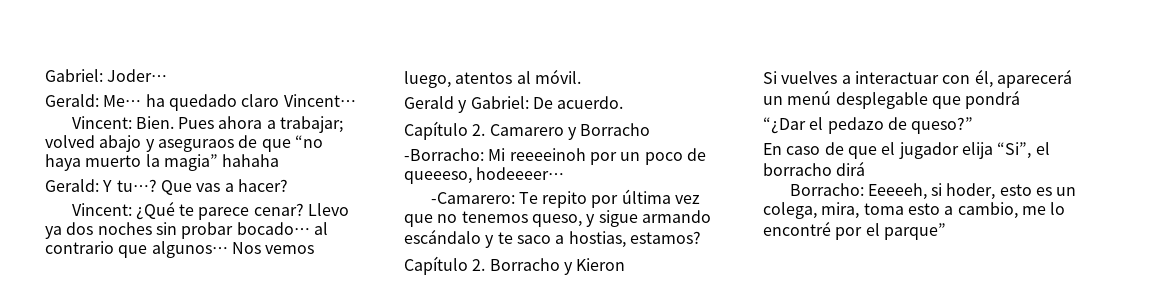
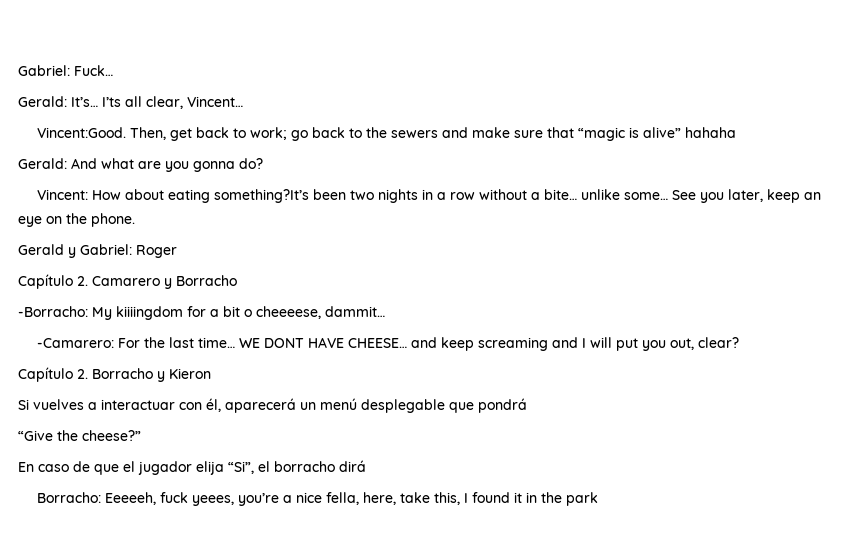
[45,69,168,82] [45,94,356,111] [71,116,344,133] [45,135,323,152] [45,154,280,171] [45,179,288,195] [71,201,350,220] [45,222,328,239] [45,241,315,258] [404,69,581,88] Gabriel: Joder… // Gerald: Me… ha quedado claro Vincent… // Vincent: Bien. Pues ahora a trabajar; volved abajo y aseguraos de que “no haya muerto la magia” hahaha // Gerald: Y tu…? Que vas a hacer? // Vincent: ¿Qué te parece cenar? Llevo ya dos noches sin probar bocado… al contrario que algunos… Nos vemos luego, atentos al móvil. -> [18,65,113,76] [18,96,243,109] [36,127,736,141] [18,158,263,172] [36,189,821,203] [18,213,135,227] Gabriel: Fuck… // Gerald: It’s… I’ts all clear, Vincent… // Vincent:Good. Then, get back to work; go back to the sewers and make sure that “magic is alive” hahaha // Gerald: And what are you gonna do? // Vincent: How about eating something?It’s been two nights in a row without a bite… unlike some… See you later, keep an eye on the phone.
[532,96,624,109] De acuerdo. -> [136,245,177,258] Roger
[488,148,706,165] [404,167,565,184] [430,189,701,208] [404,210,711,227] [404,229,701,248] Mi reeeeinoh por un poco de queeeso, hodeeeer… // -Camarero: Te repito por última vez que no tenemos queso, y sigue armando escándalo y te saco a hostias, estamos? -> [92,306,385,320] [36,337,739,351] My kiiiingdom for a bit o cheeeese, dammit… // -Camarero: For the last time… WE DONT HAVE CHEESE… and keep screaming and I will put you out, clear?
[763,117,974,134] “¿Dar el pedazo de queso?” -> [18,430,141,441] “Give the cheese?”
[931,183,1077,200] [763,202,1066,219] [763,221,946,240] si hoder, esto es un colega, mira, toma esto a cambio, me lo encontré por el parque” -> [159,492,598,506] fuck yeees, you’re a nice fella, here, take this, I found it in the park

